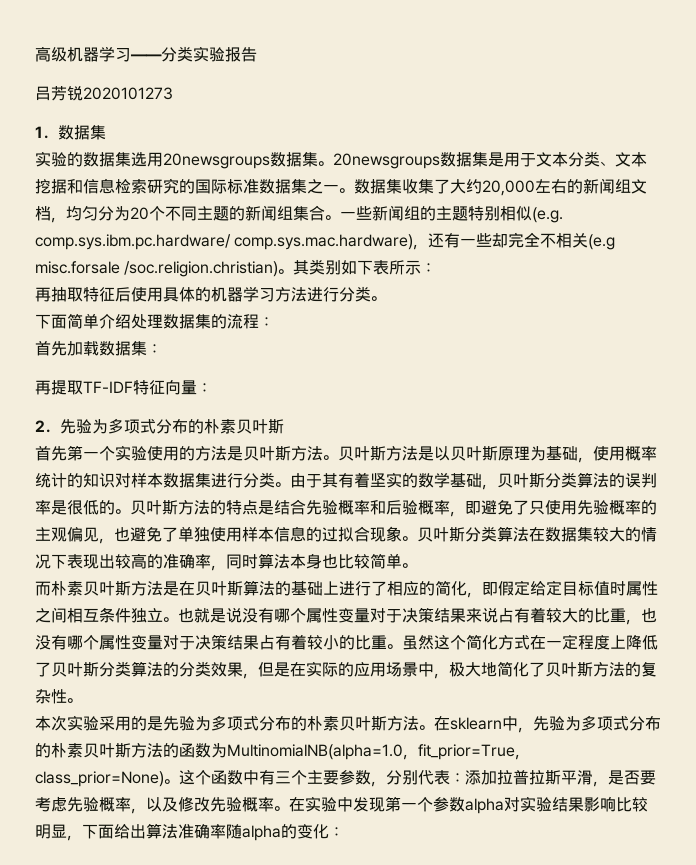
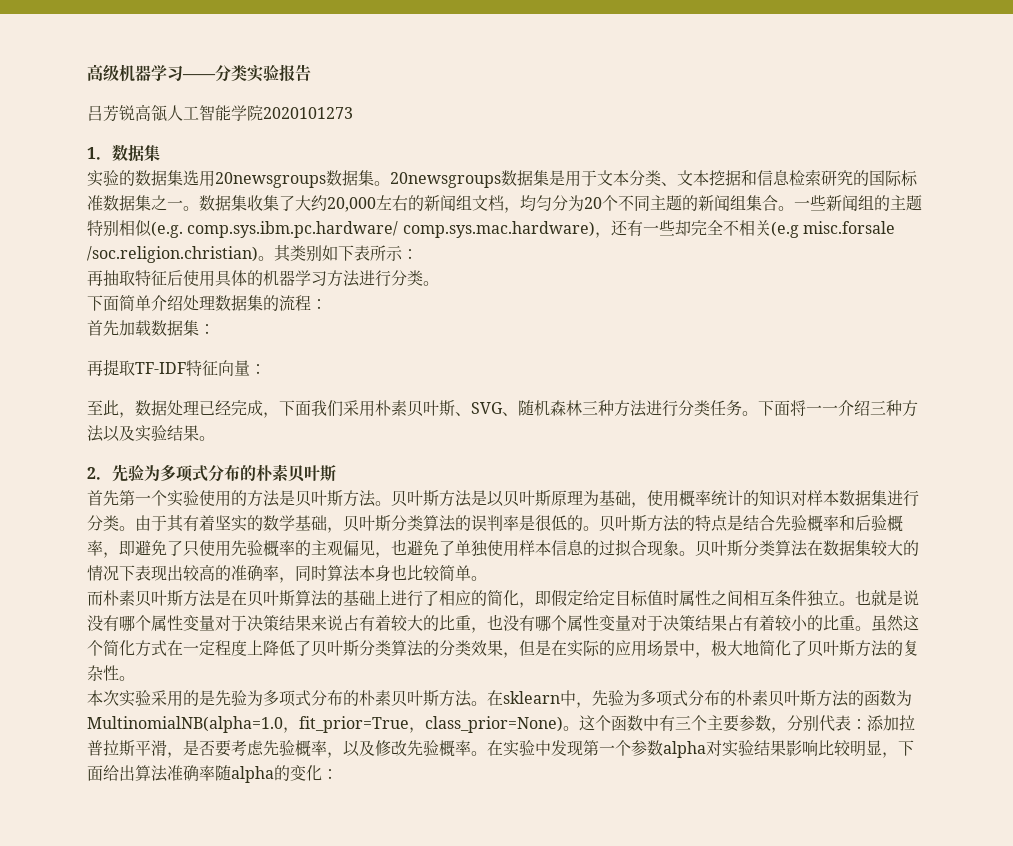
(83, 93) none -> [135,104,263,121] 高瓴人工智能学院
(212, 388) none -> [87,400,918,418] [87,425,215,442] // 至此，数据处理已经完成，下面我们采用朴素贝叶斯、SVG、随机森林三种方法进行分类任务。下面将一一介绍三种方法以及实验结果。

